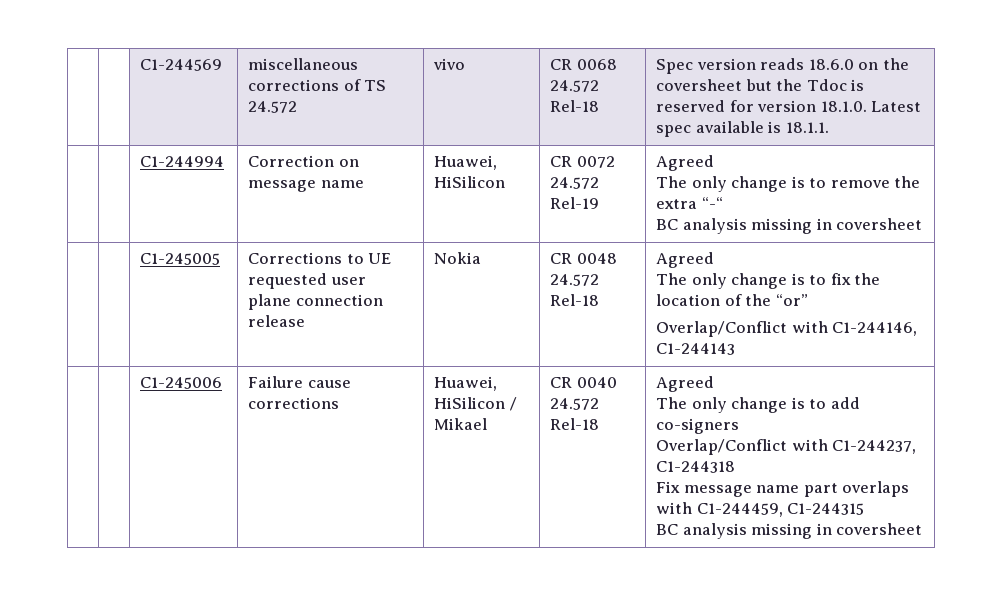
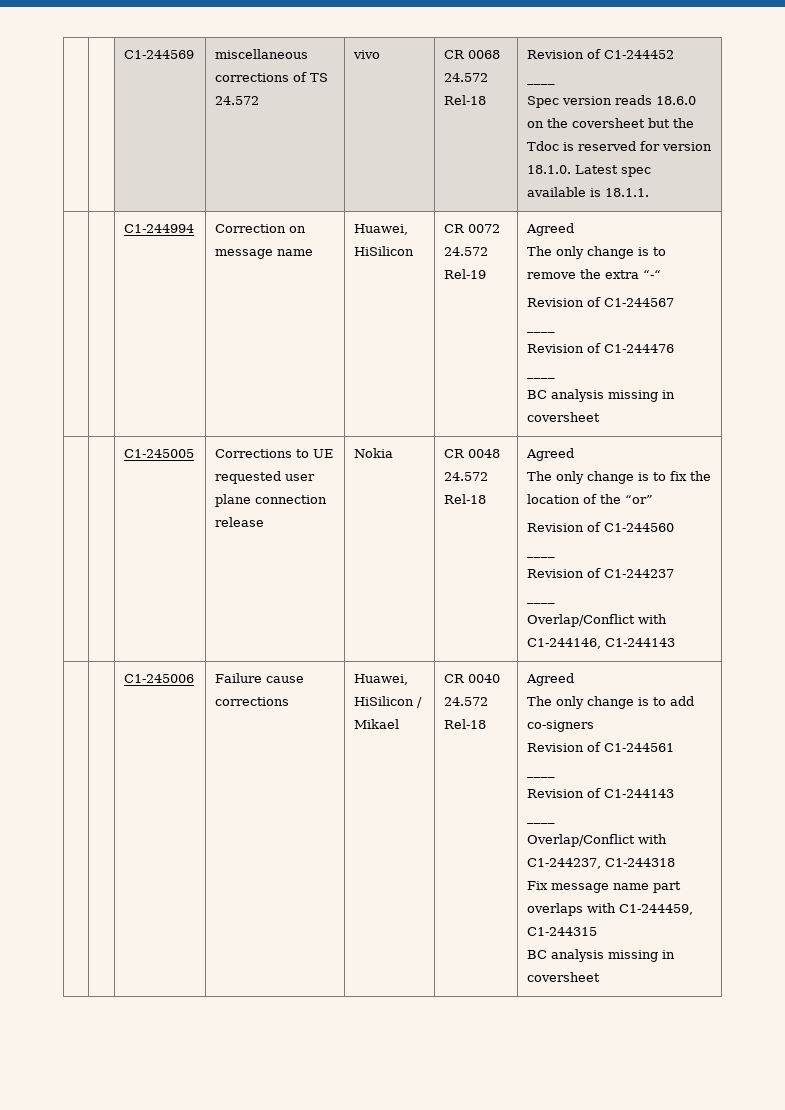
(600, 106) none -> [526,49,674,59] [526,82,555,85] Revision of C1-244452 // ____ //
(723, 203) none -> [526,297,674,307] [526,330,555,333] [526,343,674,353] [526,376,555,379] // Revision of C1-244567 // ____ // Revision of C1-244476 // ____
(808, 300) none -> [526,522,674,532] [526,555,555,558] [526,568,674,578] [526,601,555,604] // Revision of C1-244560 // ____ // Revision of C1-244237 // ____
(740, 426) none -> [526,742,674,752] [526,775,555,778] [526,788,674,798] [526,821,555,824] // Revision of C1-244561 // ____ // Revision of C1-244143 // ____

